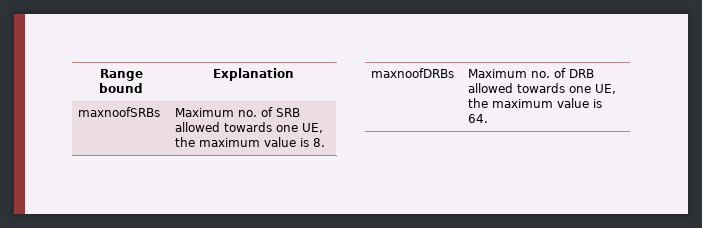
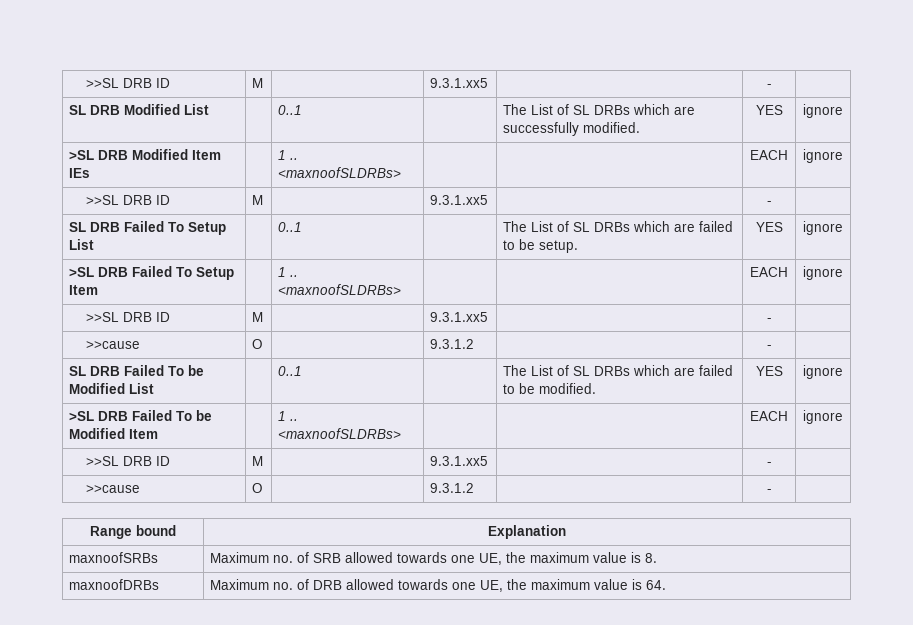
(99, 75) none -> [85,78,170,88] [251,78,263,88] [429,78,488,88] [766,84,772,88] [68,104,209,115] [277,105,302,115] [502,104,695,115] [502,122,640,136] [755,105,783,115] [803,104,843,118] [68,149,221,160] [68,168,90,178] [277,150,298,160] [277,167,401,178] [750,150,788,160] [803,149,843,163] [85,195,170,205] [251,195,263,205] [429,195,488,205] [766,201,772,205] [68,221,226,235] [68,239,94,250] [277,222,302,232] [502,221,733,232] [502,239,578,253] [755,222,783,232] [803,221,843,235] [68,266,234,280] [68,285,98,295] [277,267,298,277] [277,284,401,295] [750,267,788,277] [803,266,843,280] [85,312,170,322] [251,312,263,322] [429,312,488,322] [766,318,772,322] [85,341,140,349] [251,339,263,349] [429,339,474,349] [766,345,772,349] [68,365,204,376] [68,383,154,394] [277,366,302,376] [502,365,733,376] [502,383,596,394] [755,366,783,376] [803,365,843,379] [68,410,212,421] [68,428,158,439] [277,411,298,421] [277,428,401,439] [750,411,788,421] [803,410,843,424] [85,456,170,466] [251,456,263,466] [429,456,488,466] [766,462,772,466] [85,485,140,493] [251,483,263,493] [429,483,474,493] [766,489,772,493] >>SL DRB ID | M | | 9.3.1.xx5 | | - | // SL DRB Modified List | | 0..1 | | The List of SL DRBs which are successfully modified. | YES | ignore // >SL DRB Modified Item IEs | | 1 .. <maxnoofSLDRBs> | | | EACH | ignore // >>SL DRB ID | M | | 9.3.1.xx5 | | - | // SL DRB Failed To Setup List | | 0..1 | | The List of SL DRBs which are failed to be setup. | YES | ignore // >SL DRB Failed To Setup Item | | 1 .. <maxnoofSLDRBs> | | | EACH | ignore // >>SL DRB ID | M | | 9.3.1.xx5 | | - | // >>cause | O | | 9.3.1.2 | | - | // SL DRB Failed To be Modified List | | 0..1 | | The List of SL DRBs which are failed to be modified. | YES | ignore // >SL DRB Failed To be Modified Item | | 1 .. <maxnoofSLDRBs> | | | EACH | ignore // >>SL DRB ID | M | | 9.3.1.xx5 | | - | // >>cause | O | | 9.3.1.2 | | - | //

